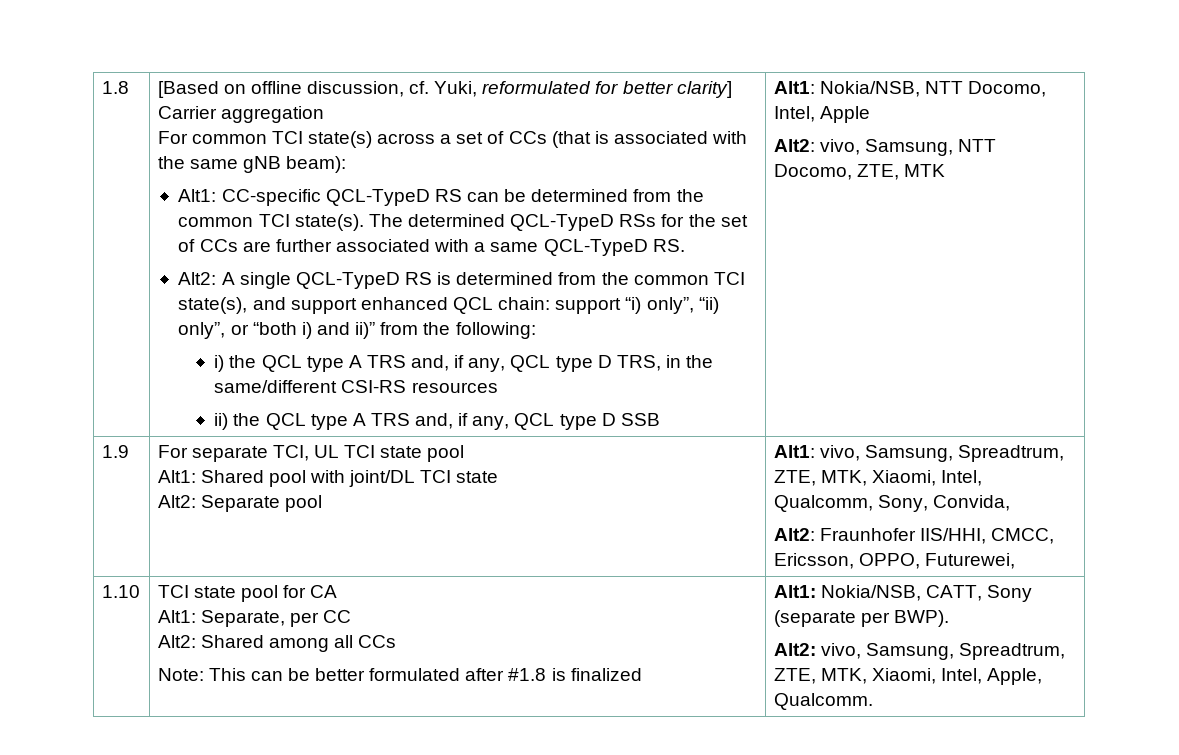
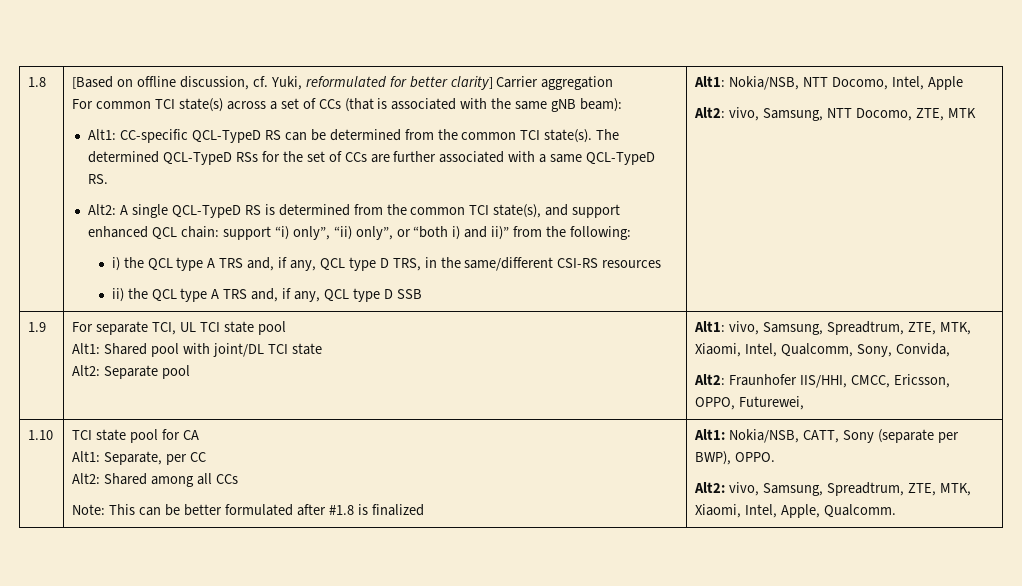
[893,610,949,627] BWP). -> [695,451,776,465] BWP), OPPO.

